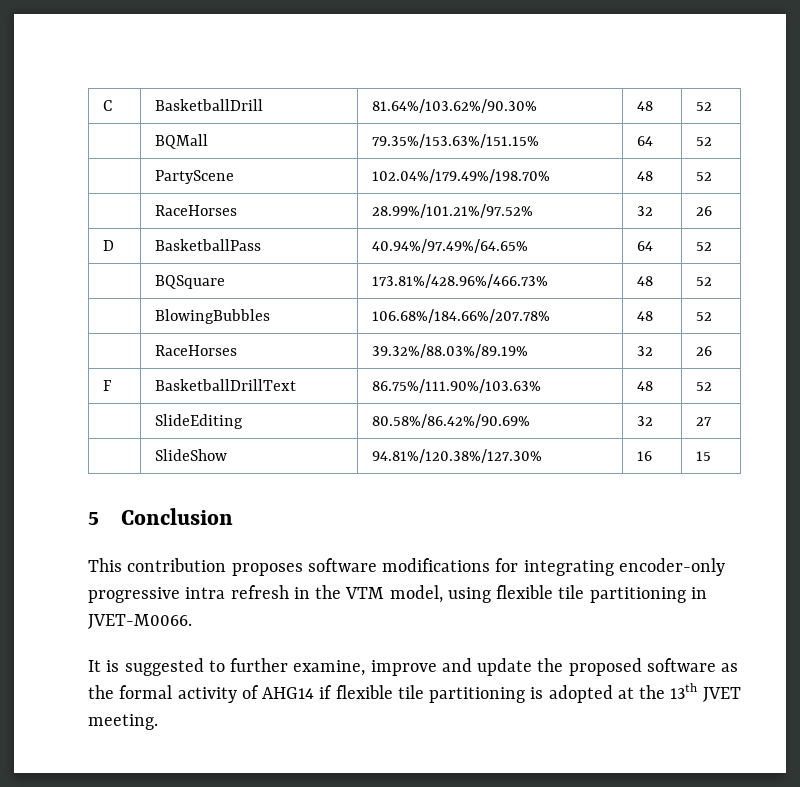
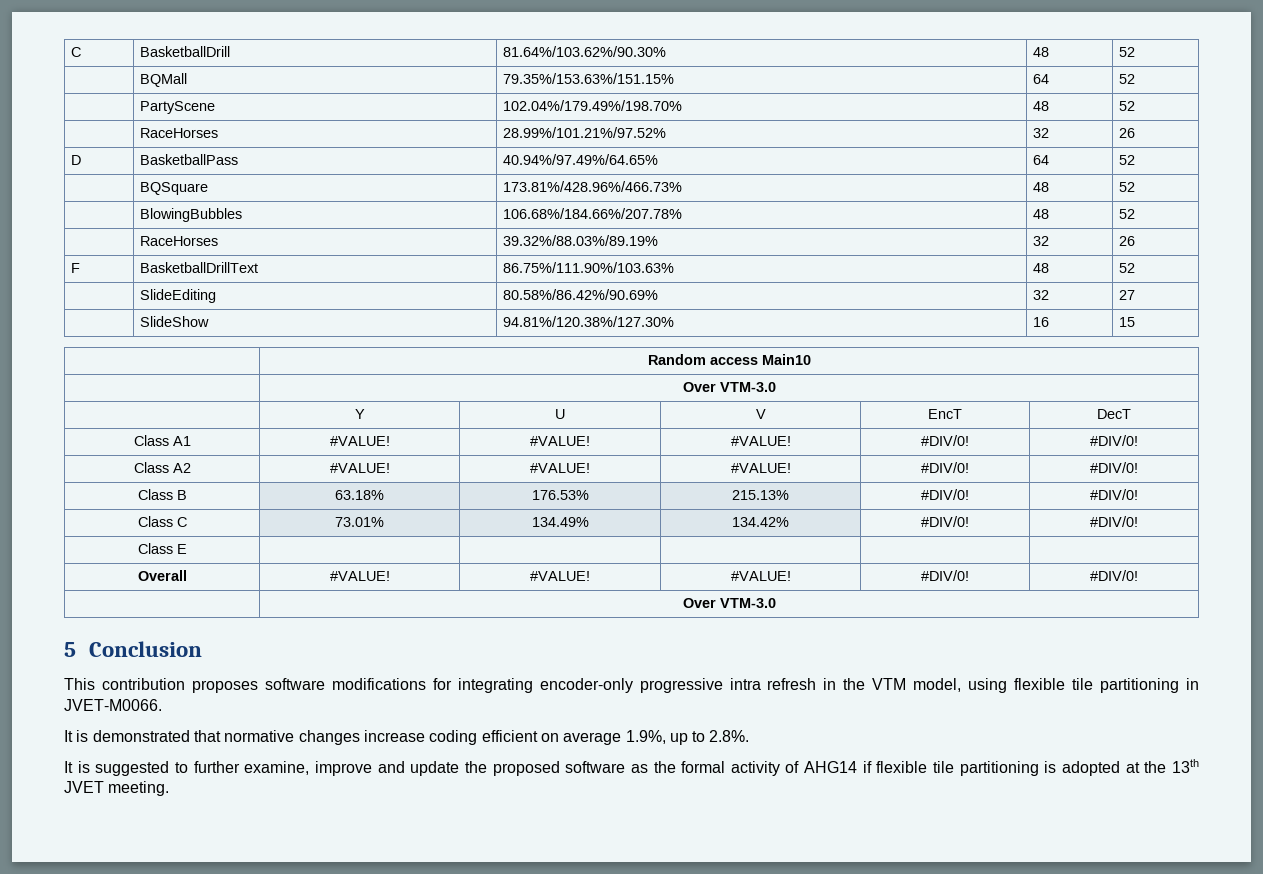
(711, 456) none -> [647,354,811,365] [682,382,776,392] [354,409,365,419] [555,409,565,419] [755,409,766,419] [928,409,962,419] [1097,409,1131,419] [133,435,191,446] [329,436,390,446] [530,436,590,446] [730,436,791,446] [921,435,969,446] [1090,435,1138,446] [133,462,191,473] [329,463,390,473] [530,463,590,473] [730,463,791,473] [921,462,969,473] [1090,462,1138,473] [137,489,187,500] [335,490,384,500] [531,490,589,500] [732,490,789,500] [921,489,969,500] [1090,489,1138,500] [137,516,187,527] [335,517,384,527] [531,517,589,527] [732,517,789,527] [921,516,969,527] [1090,516,1138,527] [137,543,187,554] [137,570,187,581] [329,571,390,581] [530,571,590,581] [730,571,791,581] [921,570,969,581] [1090,570,1138,581] [682,598,776,608] // | Random access Main10 // | Over VTM-3.0 // | Y | U | V | EncT | DecT // Class A1 | #VALUE! | #VALUE! | #VALUE! | #DIV/0! | #DIV/0! // Class A2 | #VALUE! | #VALUE! | #VALUE! | #DIV/0! | #DIV/0! // Class B | 63.18% | 176.53% | 215.13% | #DIV/0! | #DIV/0! // Class C | 73.01% | 134.49% | 134.42% | #DIV/0! | #DIV/0! // Class E | | | | | // Overall | #VALUE! | #VALUE! | #VALUE! | #DIV/0! | #DIV/0! // | Over VTM-3.0
(192, 621) none -> [64,730,750,745] // It is demonstrated that normative changes increase coding efficient on average 1.9%, up to 2.8%.

